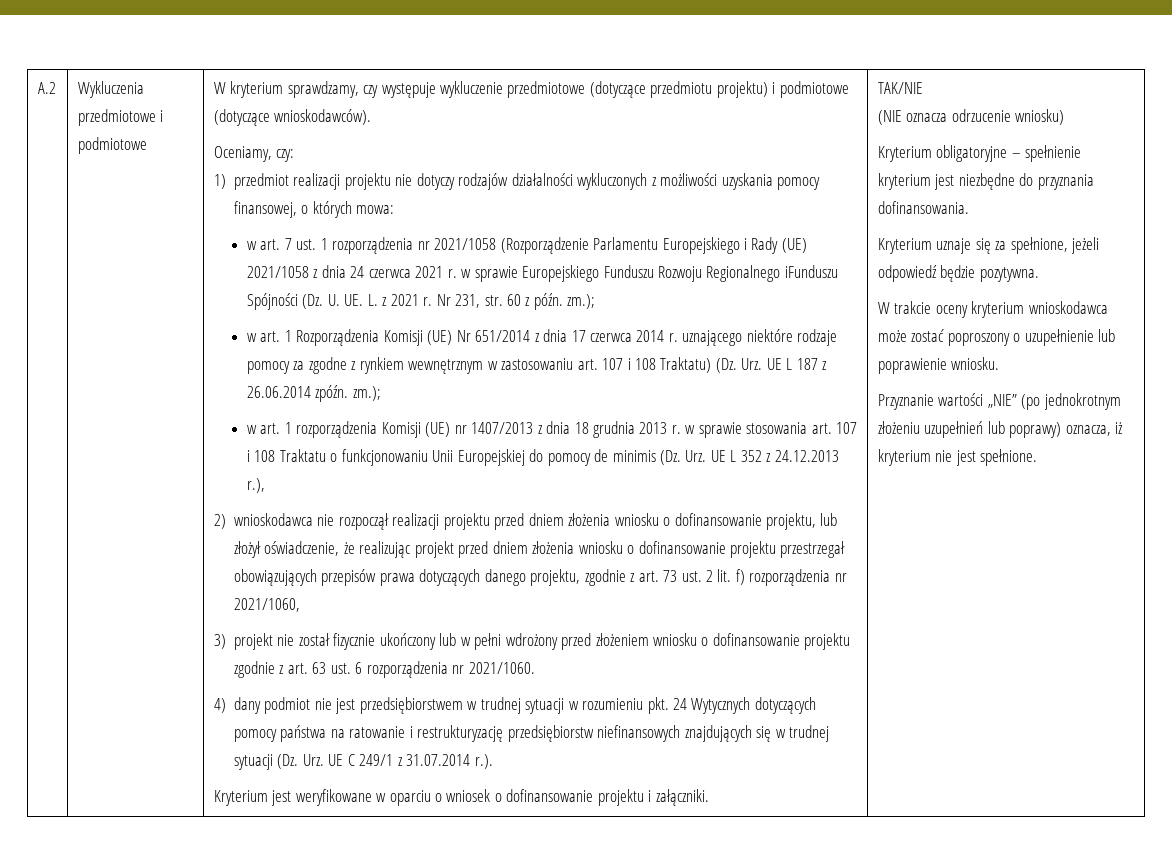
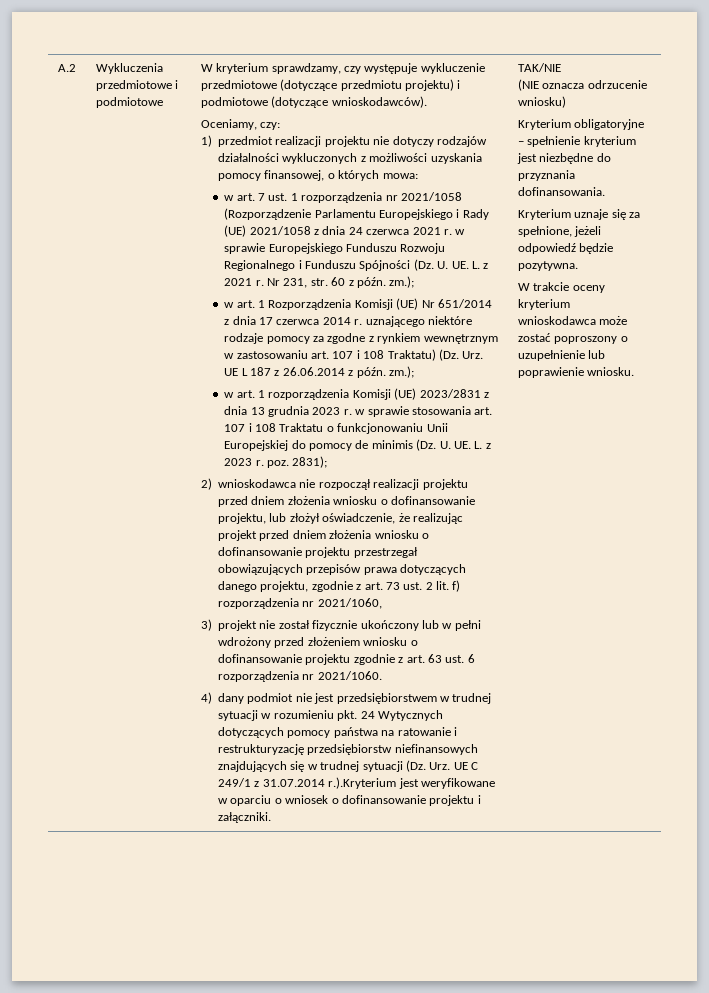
[784,265,838,278] iFunduszu -> [298,260,357,269] i Funduszu
[315,385,349,402] zpóźn. -> [348,367,386,378] z późn.
[454,421,668,438] nr 1407/2013 z dnia 18 grudnia 2013 -> [419,389,489,398] [224,406,341,417] 2023/2831 z dnia 13 grudnia 2023
[685,450,839,462] [247,478,266,493] Urz. UE L 352 z 24.12.2013 r.), -> [439,441,491,449] [224,456,328,468] U. UE. L. z 2023 r. poz. 2831);
[474,754,493,769] [213,790,268,806] r.). // Kryterium -> [328,777,397,789] r.).Kryterium
[877,393,1121,410] [877,421,1123,438] [877,449,1038,466] // Przyznanie wartości „NIE” (po jednokrotnym złożeniu uzupełnień lub poprawy) oznacza, iż kryterium nie jest spełnione. -> (635, 371) none

